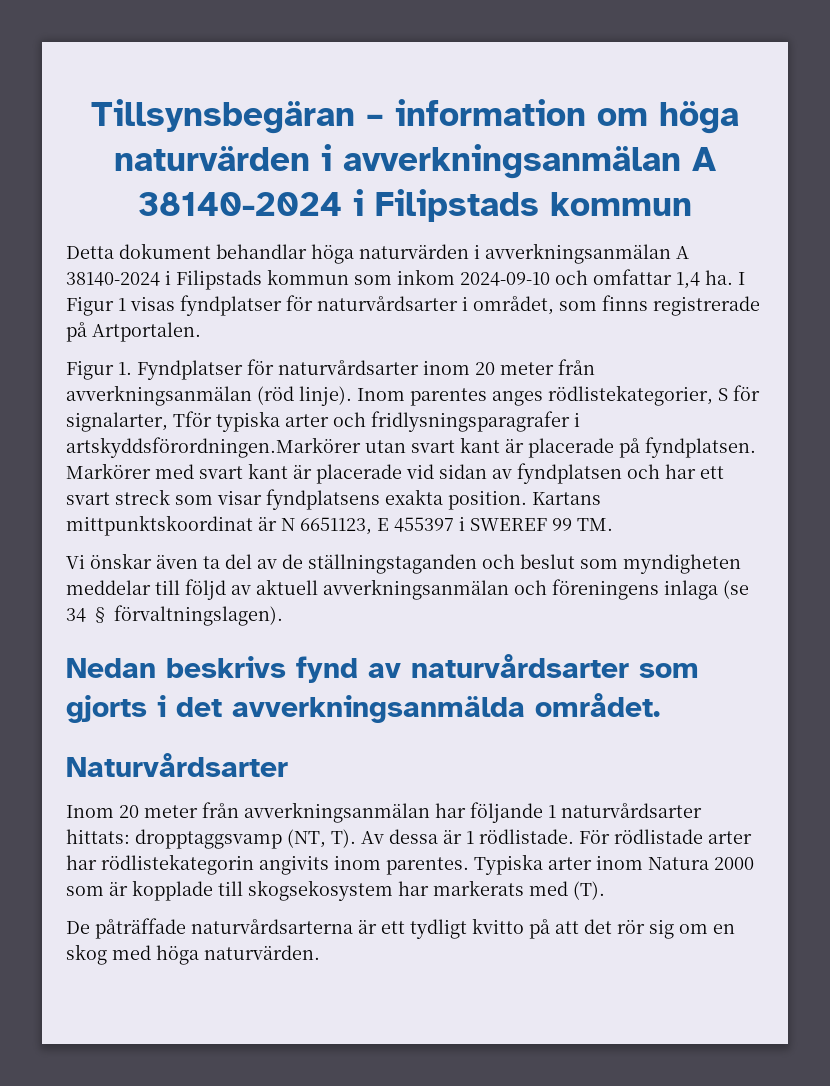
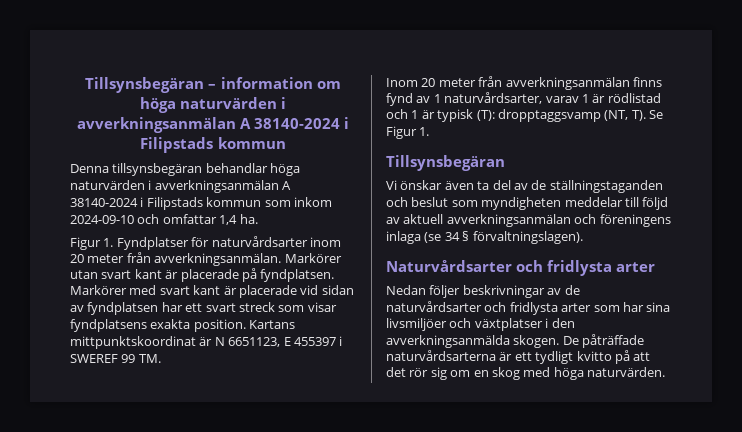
[66,243,211,259] Detta dokument -> [70,163,203,176] Denna tillsynsbegäran
[738,272,745,285] [66,295,760,316] [66,322,201,342] I Figur 1 visas fyndplatser för naturvårdsarter i området, som finns registrerade på Artportalen. -> (258, 219) none
[66,385,760,406] [66,411,580,432] [66,437,361,458] avverkningsanmälan (röd linje). Inom parentes anges rödlistekategorier, S för signalarter, Tför typiska arter och fridlysningsparagrafer i artskyddsförordningen.Markörer -> [154,253,342,266] avverkningsanmälan. Markörer
[627,464,660,479] och -> (159, 308) none
(613, 524) none -> [386,76,662,90] [386,92,661,106] [386,109,663,122] [386,126,430,139] [386,155,505,171] // Inom 20 meter från avverkningsanmälan finns fynd av 1 naturvårdsarter, varav 1 är rödlistad och 1 är typisk (T): dropptaggsvamp (NT, T). Se Figur 1. // Tillsynsbegäran
[66,654,699,683] [66,693,660,723] [66,753,288,777] [66,802,702,823] [66,829,752,849] [66,854,754,875] [66,880,605,901] Nedan beskrivs fynd av naturvårdsarter som gjorts i det avverkningsanmälda området. // Naturvårdsarter // Inom 20 meter från avverkningsanmälan har följande 1 naturvårdsarter hittats: dropptaggsvamp (NT, T). Av dessa är 1 rödlistade. För rödlistade arter har rödlistekategorin angivits inom parentes. Typiska arter inom Natura 2000 som är kopplade till skogsekosystem har markerats med (T). // -> [386,260,655,276] [386,285,580,298] [386,301,671,315] [386,318,575,331] [386,335,560,348] Naturvårdsarter och fridlysta arter // Nedan följer beskrivningar av de naturvårdsarter och fridlysta arter som har sina livsmiljöer och växtplatser i den avverkningsanmälda skogen.

